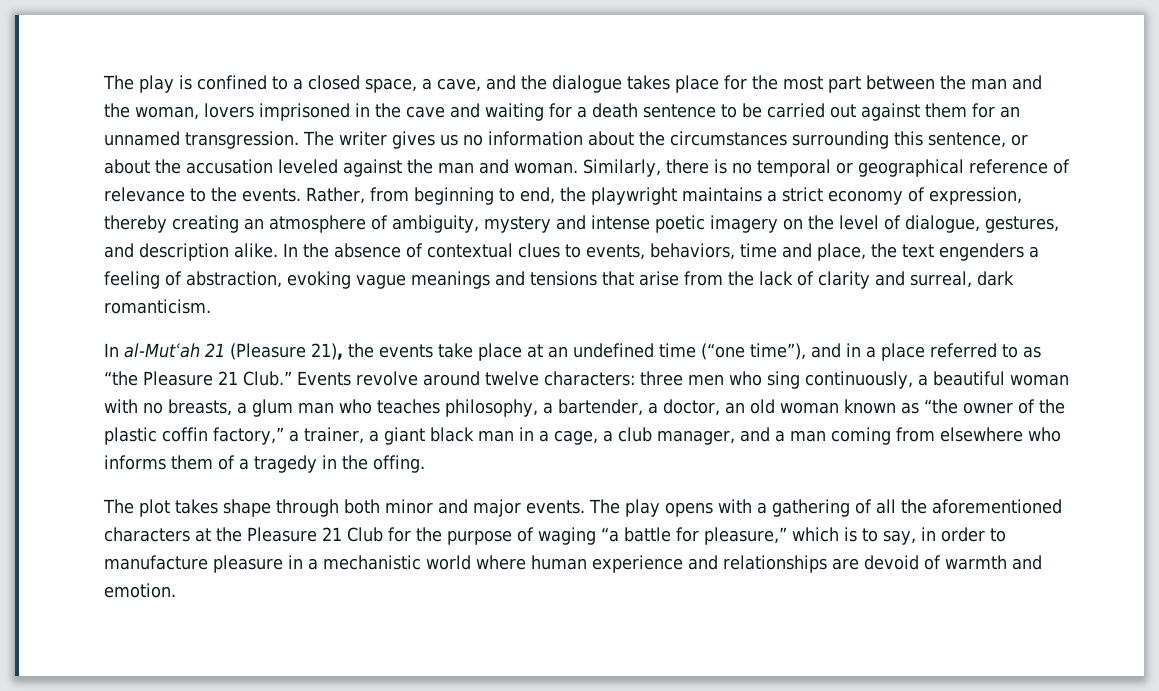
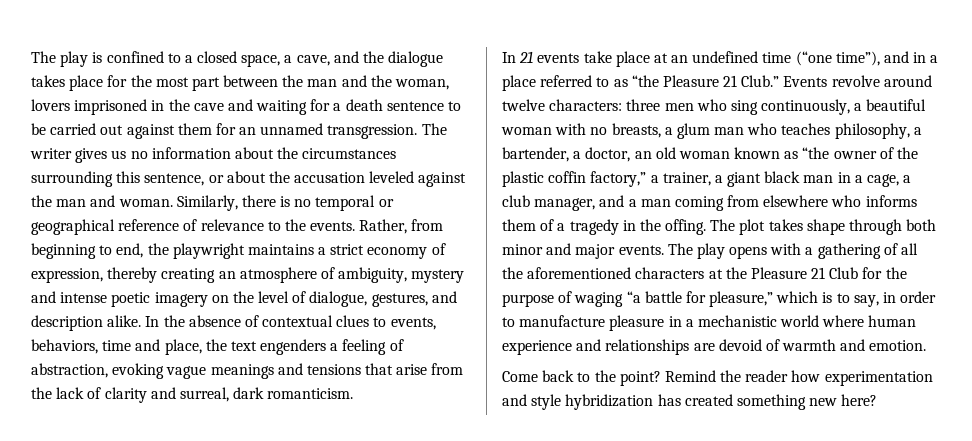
[124,343,374,360] al-Mutʿah 21 (Pleasure 21), the -> [519,51,534,63] 21
(425, 464) // -> (707, 227) none
(176, 590) none -> [502,370,933,386] [502,394,878,410] // Come back to the point? Remind the reader how experimentation and style hybridization has created something new here?

